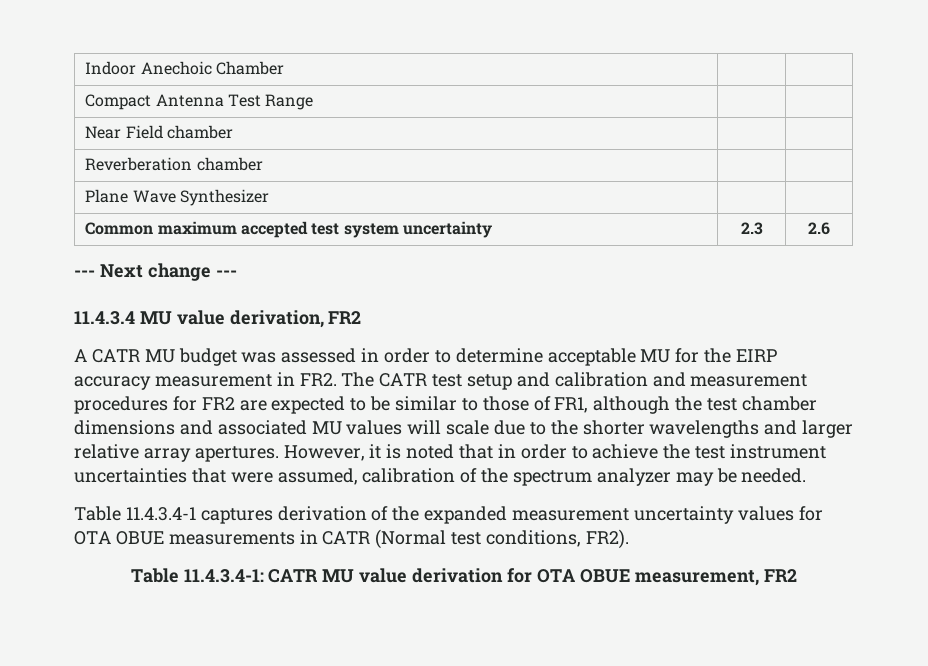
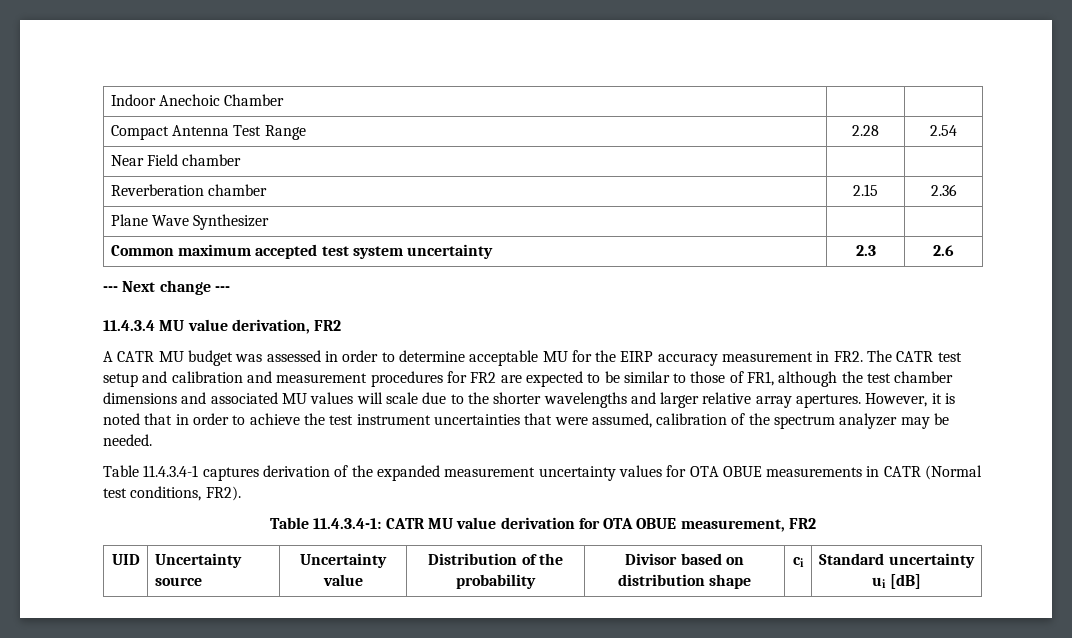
(314, 102) | -> [852,125,879,136] [930,125,957,136] 2.28 | 2.54
(263, 164) | -> [853,184,878,196] [930,184,957,196] 2.15 | 2.36
(798, 575) none -> [111,554,140,565] [154,553,242,568] [154,577,202,586] [300,553,387,568] [322,574,363,586] [428,553,563,565] [456,574,536,589] [625,553,744,565] [617,574,752,589] [793,557,804,567] [819,553,975,568] [872,574,921,589] // UID | Uncertainty source | Uncertainty value | Distribution of the probability | Divisor based on distribution shape | ci | Standard uncertainty ui [dB]

